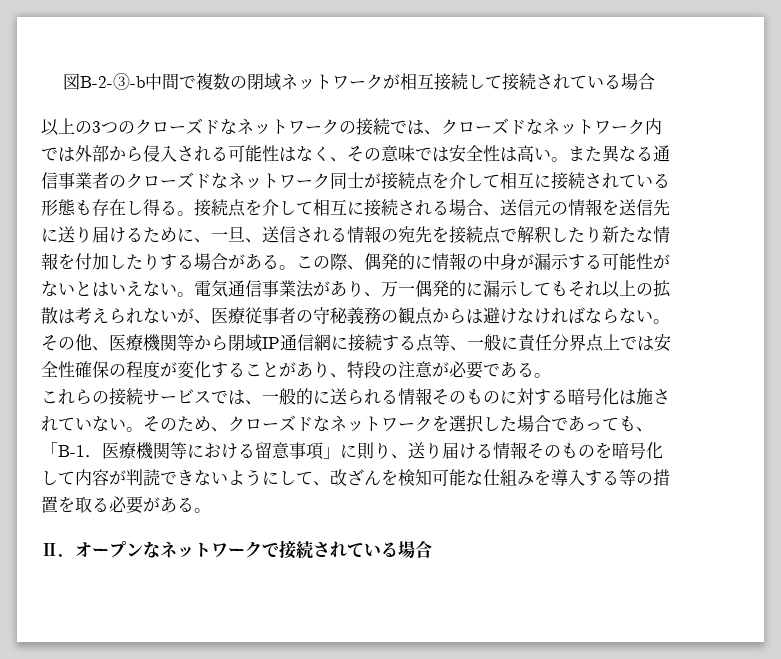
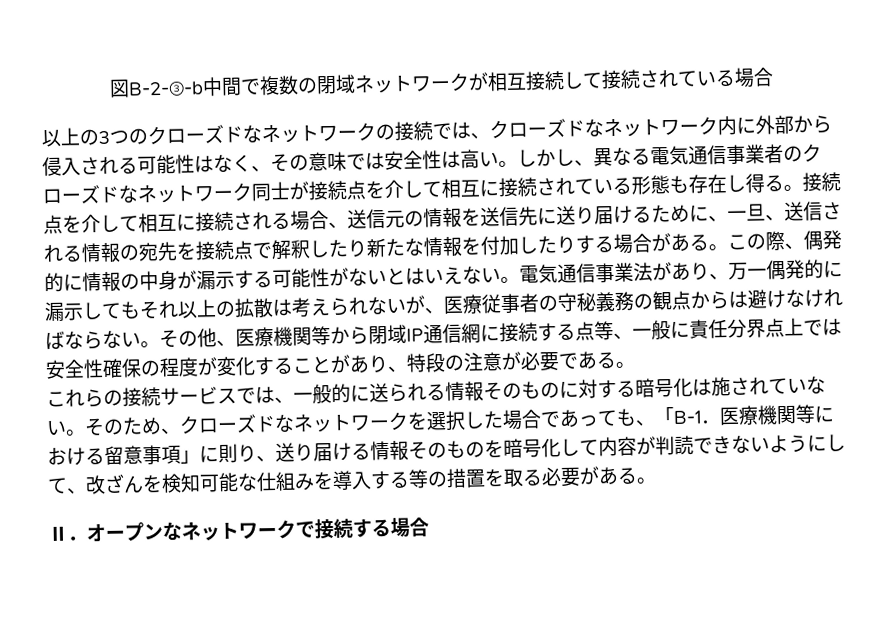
[41,147,75,162] では -> [736,117,756,134] に
[568,145,653,163] また異なる -> [517,145,689,167] しかし、異なる電気
[313,541,381,557] されてい -> [352,518,372,538] す

